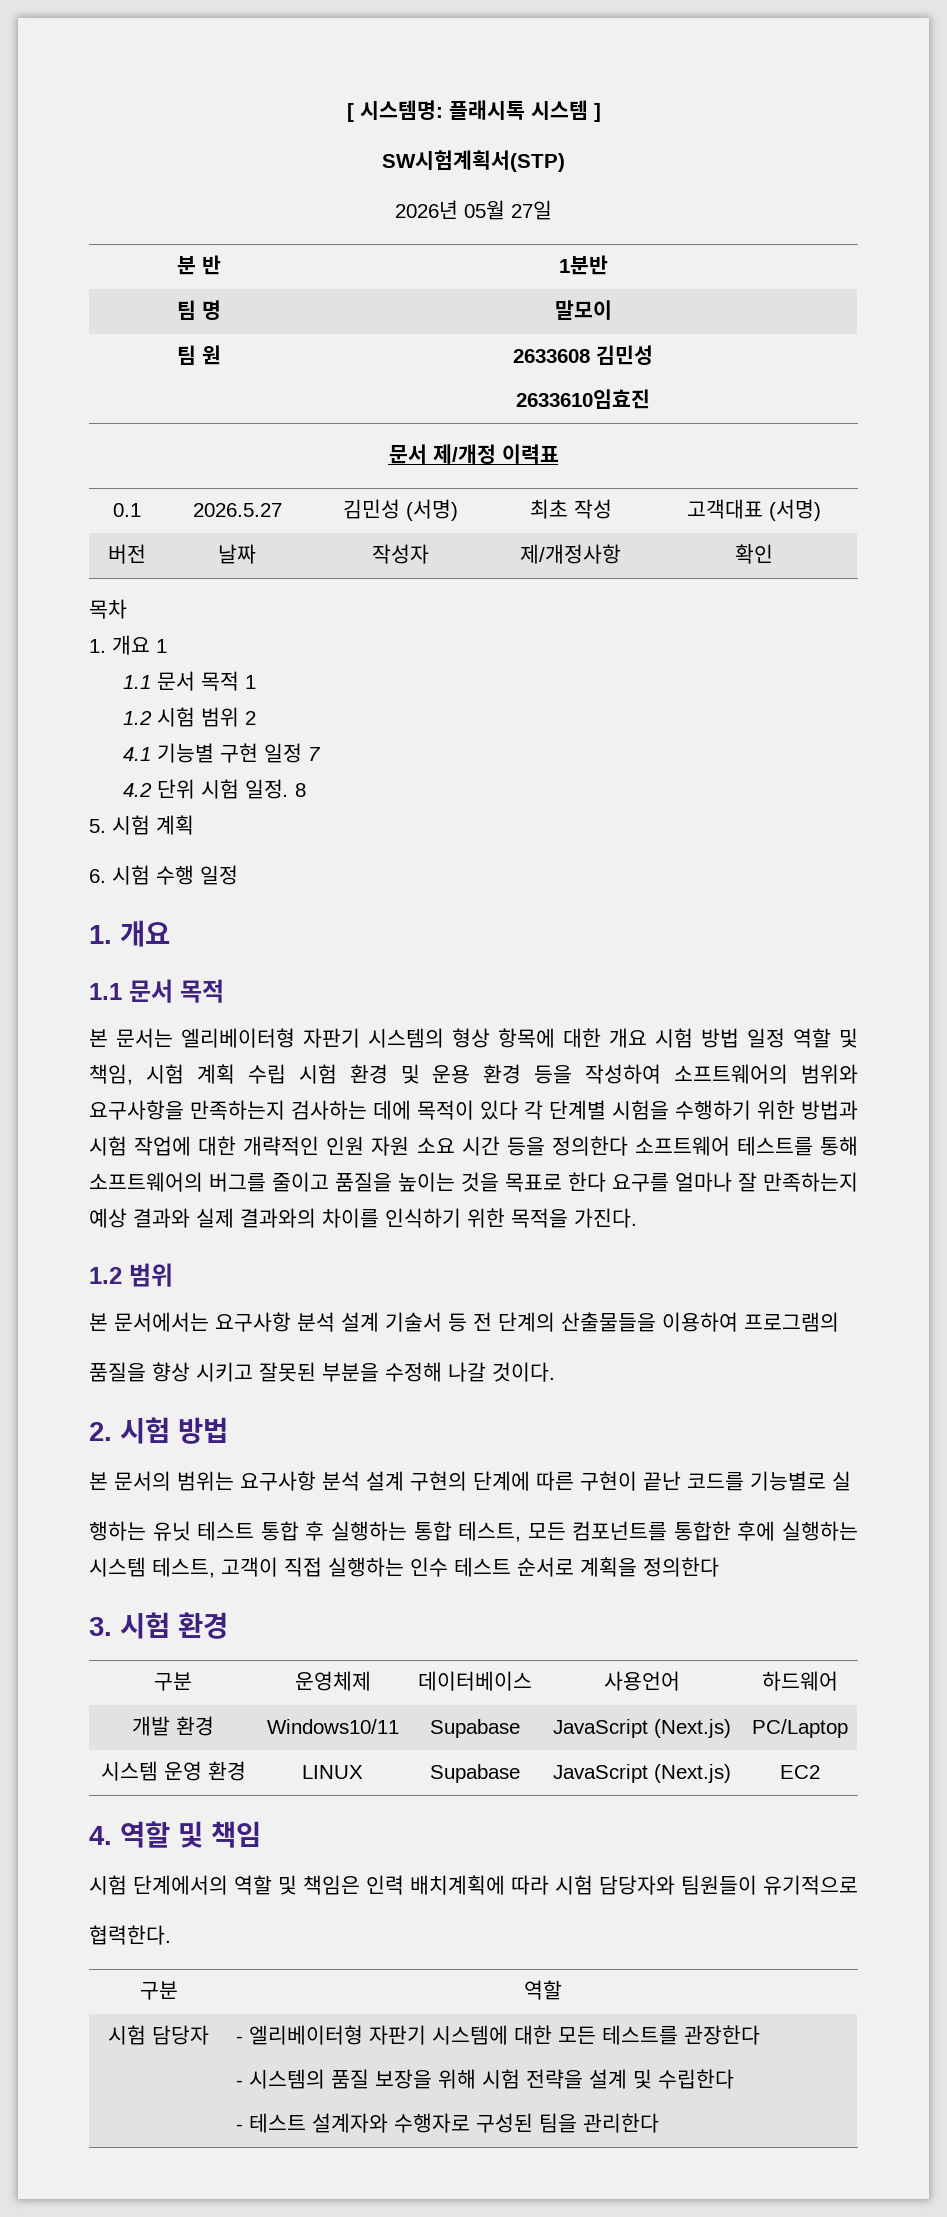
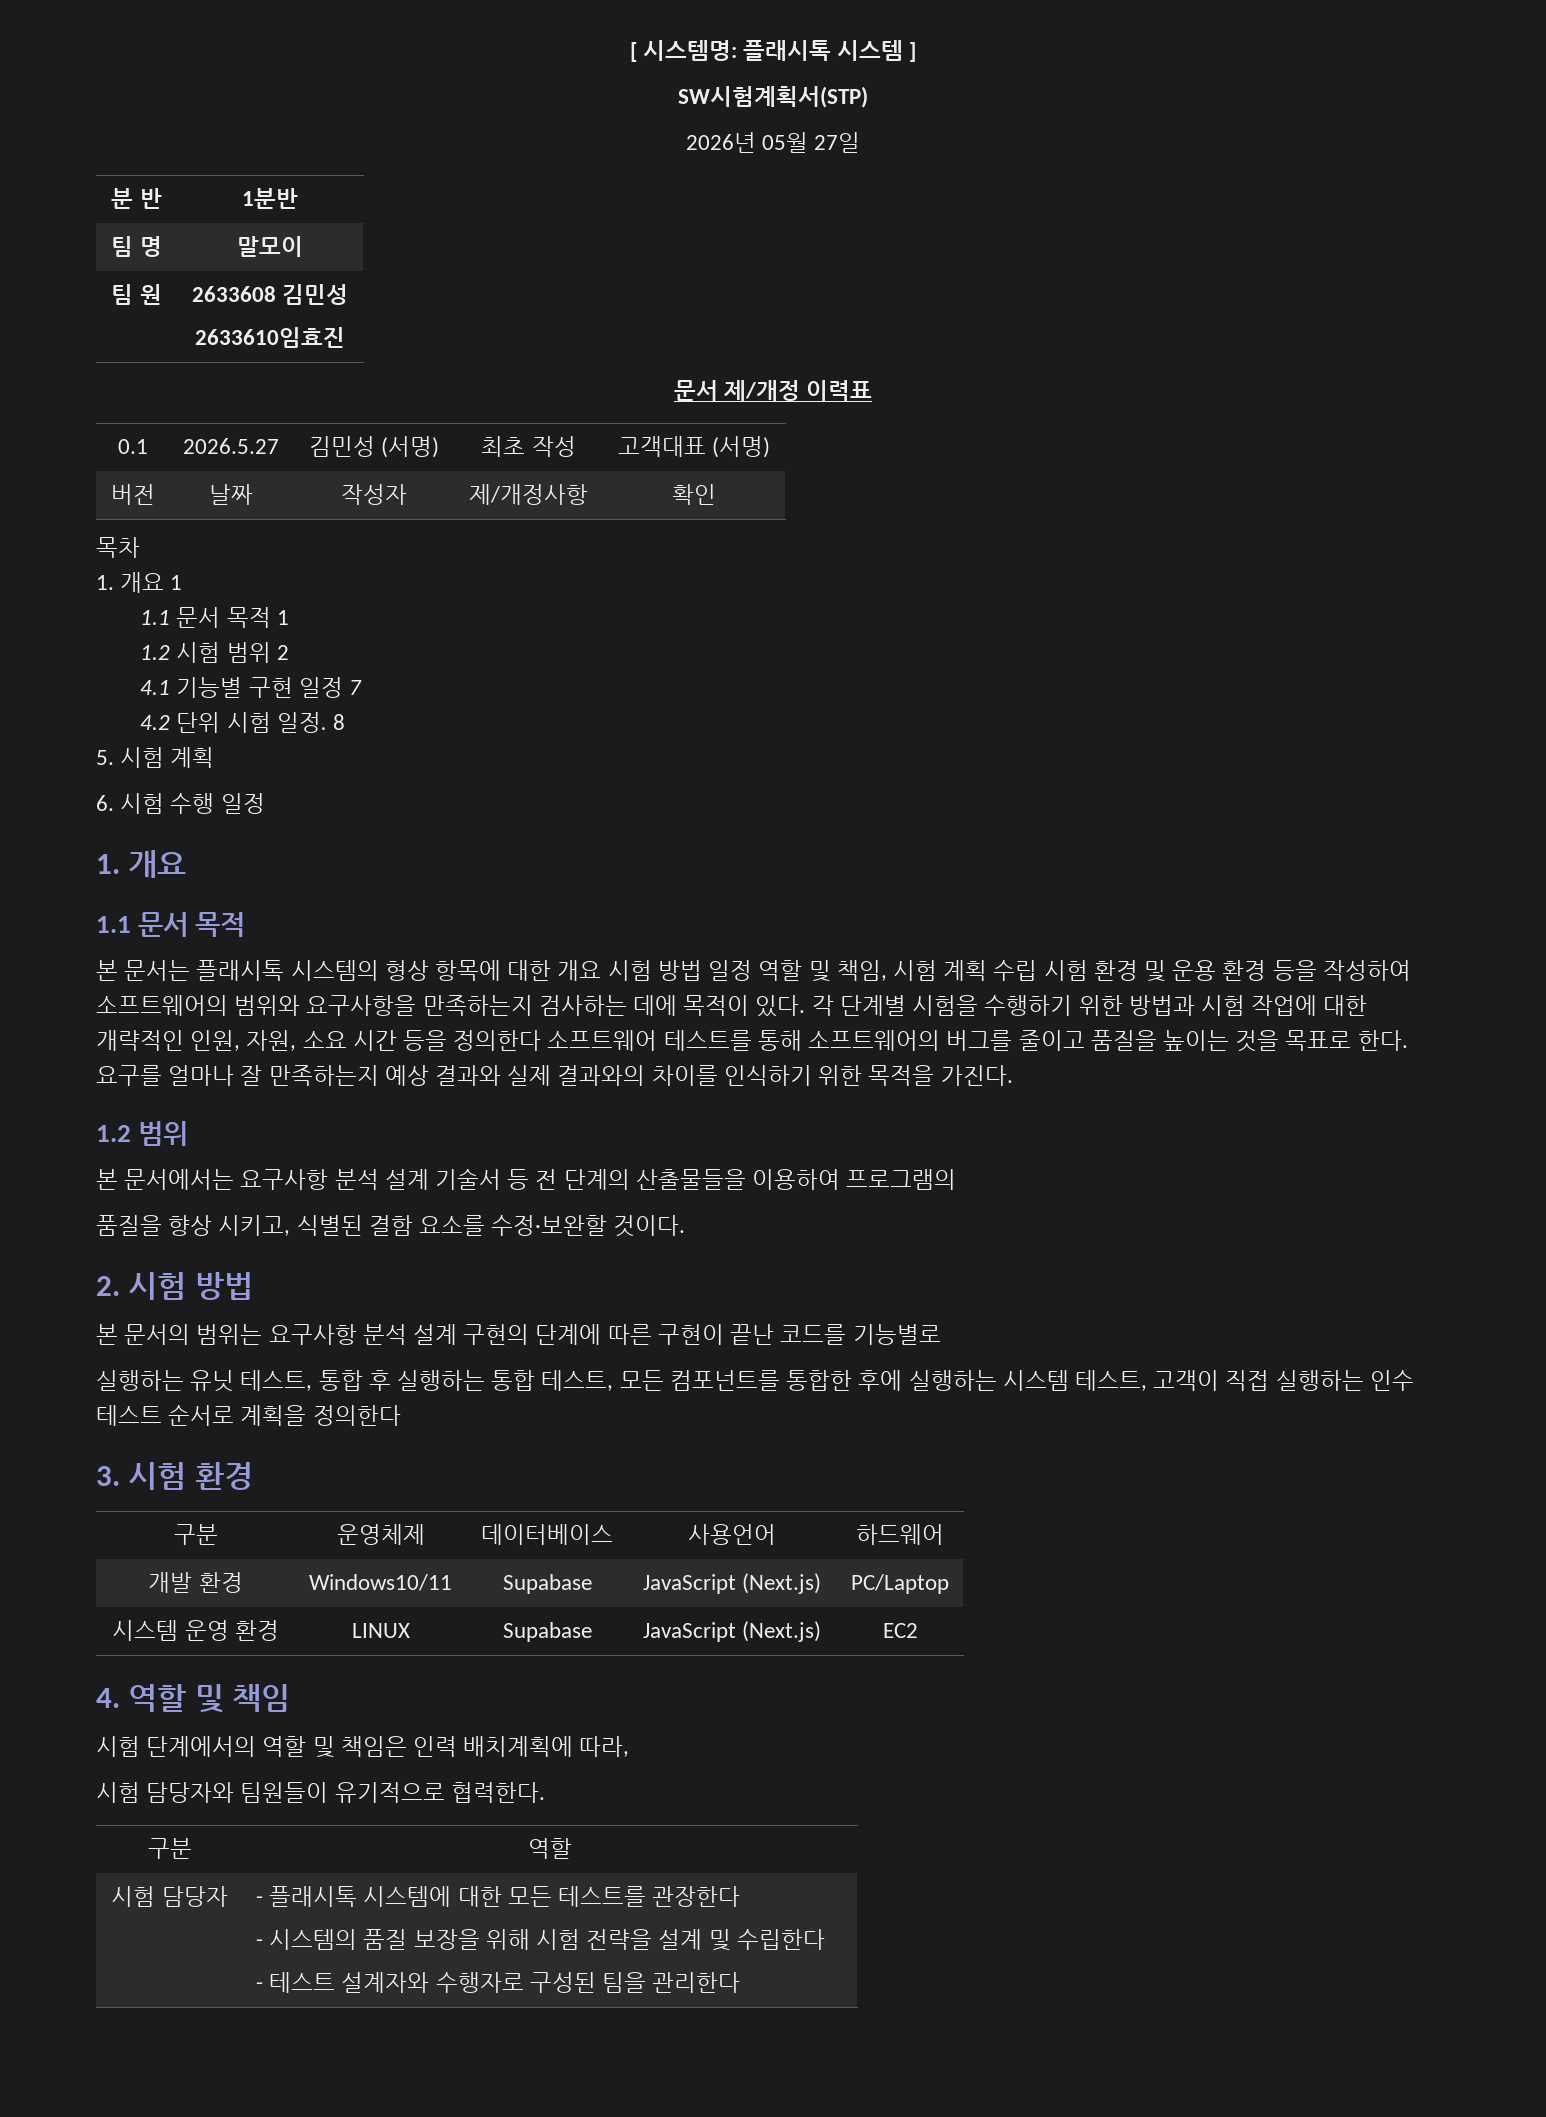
[181,1028,360,1048] 엘리베이터형 자판기 -> [196,960,285,981] 플래시톡
[480,1100,518,1120] 있다 -> [755,995,806,1017] 있다.
[326,1136,410,1156] 인원 자원 -> [190,1030,297,1051] 인원, 자원,
[568,1172,606,1192] 한다 -> [1357,1030,1408,1051] 한다.
[196,1362,486,1382] 시키고 잘못된 부분을 수정해 나갈 -> [218,1215,608,1236] 시키고, 식별된 결함 요소를 수정·보완할
[832,1471,851,1491] [89,1521,255,1541] 실 // 행하는 유닛 테스트 -> [96,1370,313,1392] // 실행하는 유닛 테스트,
[511,1875,549,1895] 따라 -> [579,1736,630,1757] 따라, //
(858, 1885) // -> (445, 1792) none
[248,2025,426,2045] 엘리베이터형 자판기 -> [269,1886,358,1907] 플래시톡

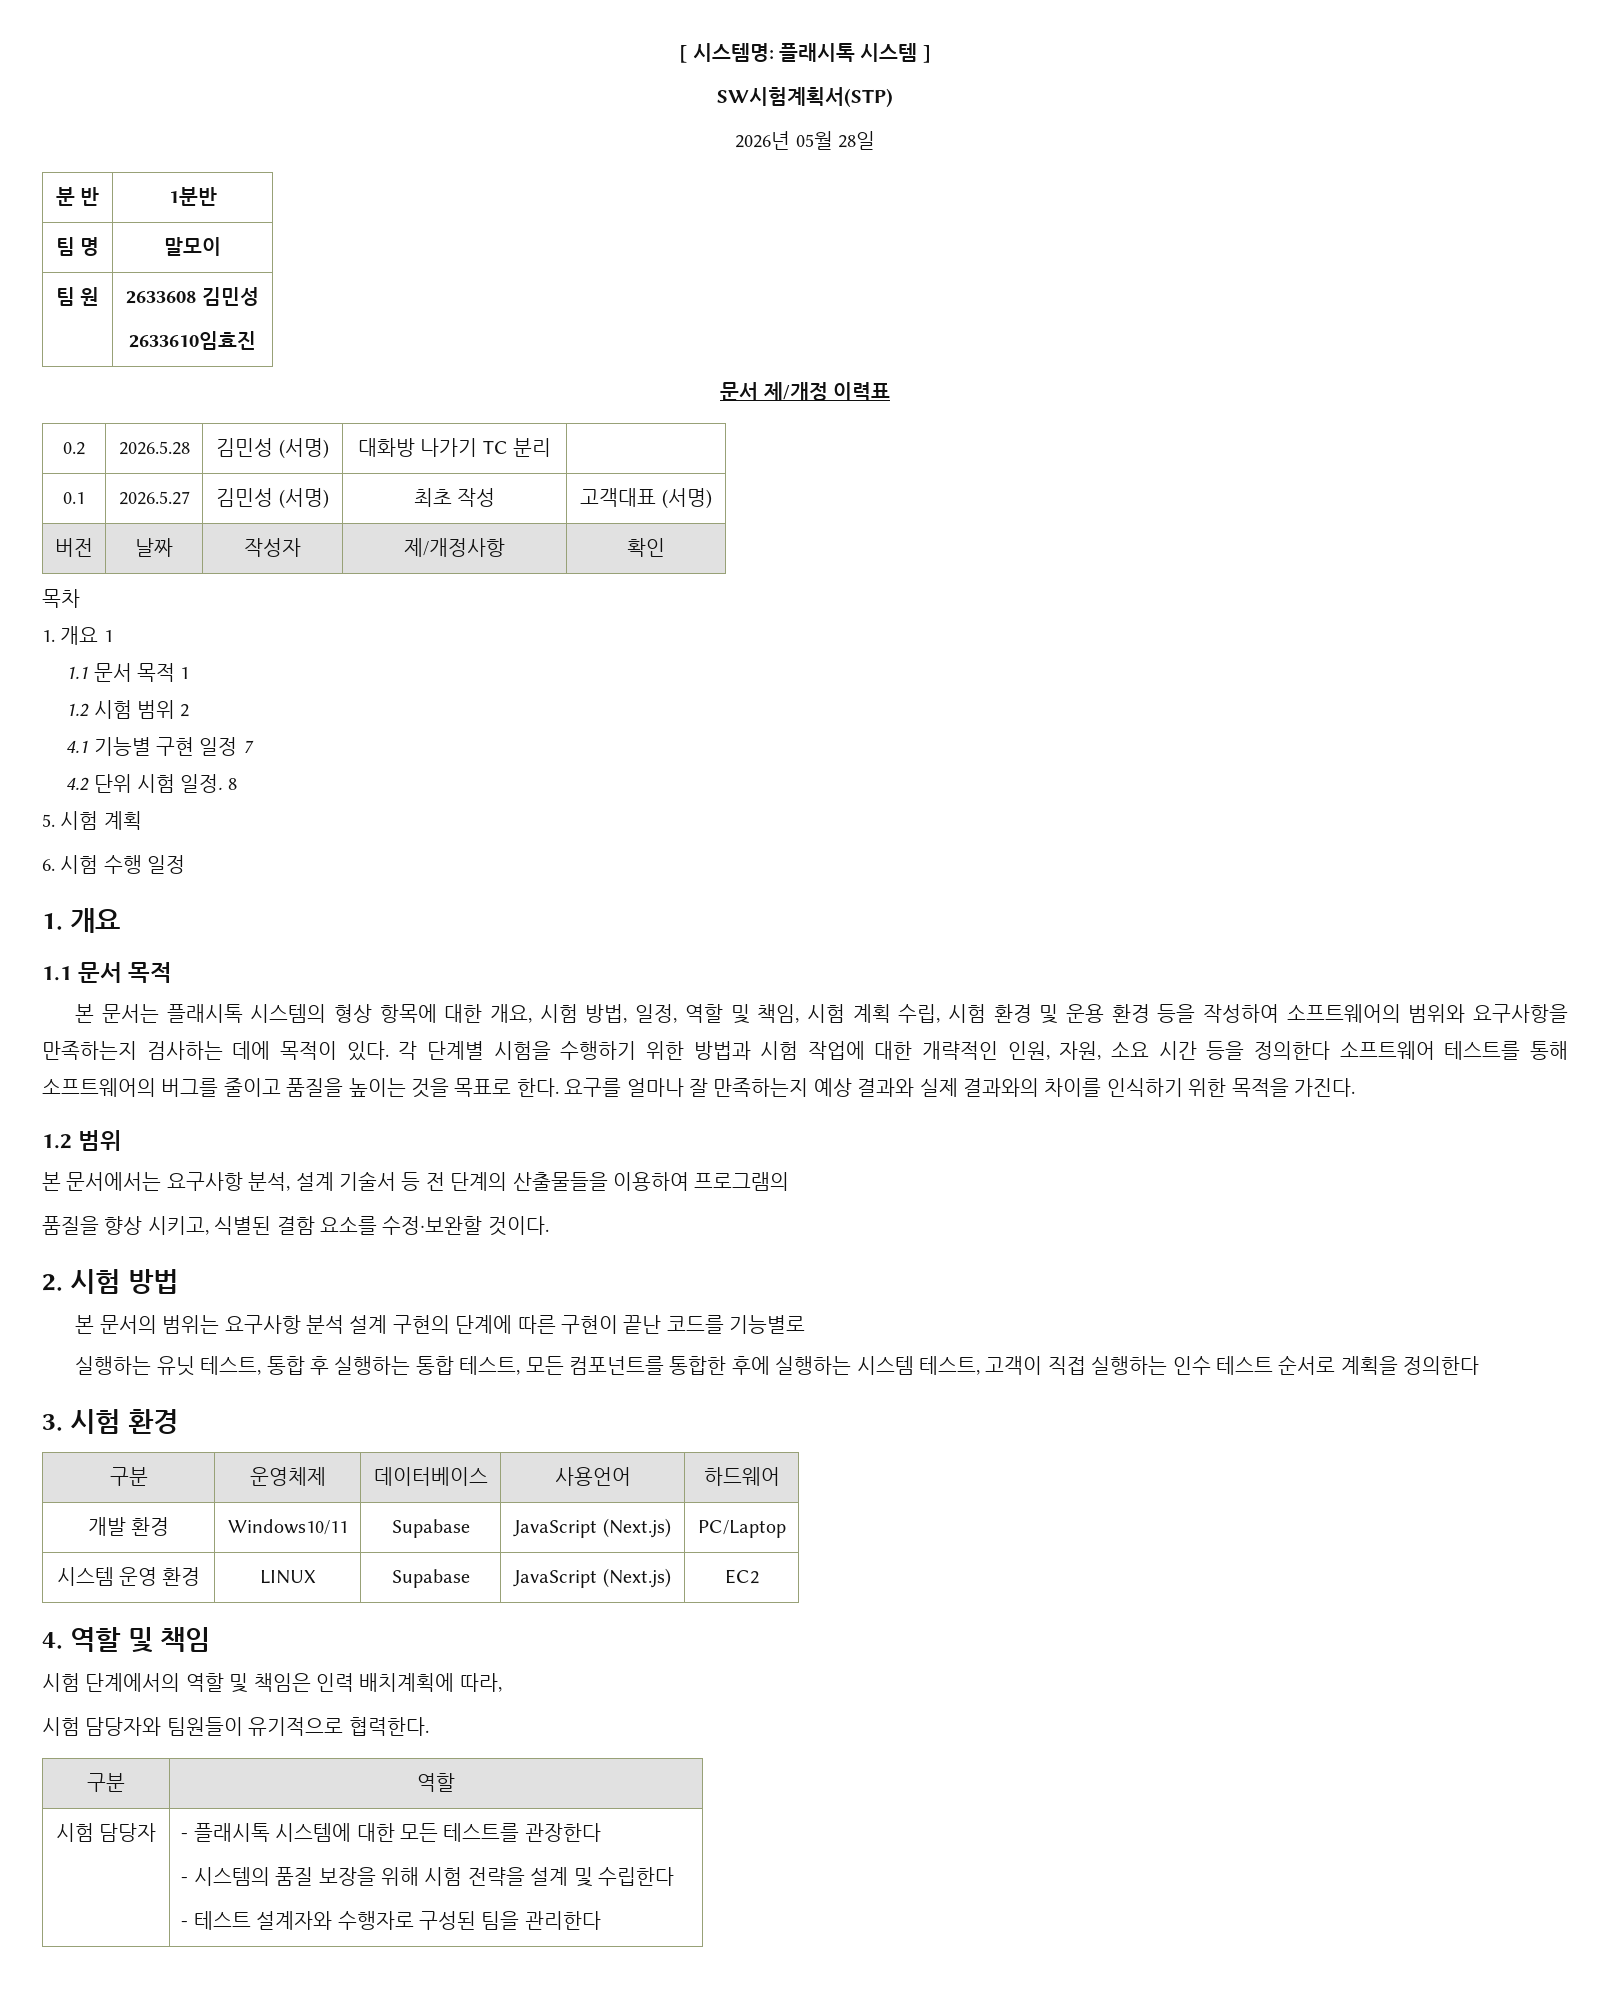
[814,132,861,153] 27일 -> [837,131,875,150] 28일
(873, 390) none -> [63,442,85,455] [118,441,190,455] [216,438,329,459] [357,438,552,457] // 0.2 | 2026.5.28 | 김민성 (서명) | 대화방 나가기 TC 분리 |
[557,960,753,981] 개요 시험 방법 일정 -> [490,1004,678,1023] 개요, 시험 방법, 일정,
[993,960,1038,981] 수립 -> [898,1004,941,1023] 수립,
[334,1169,379,1190] 분석 -> [248,1172,291,1191] 분석,

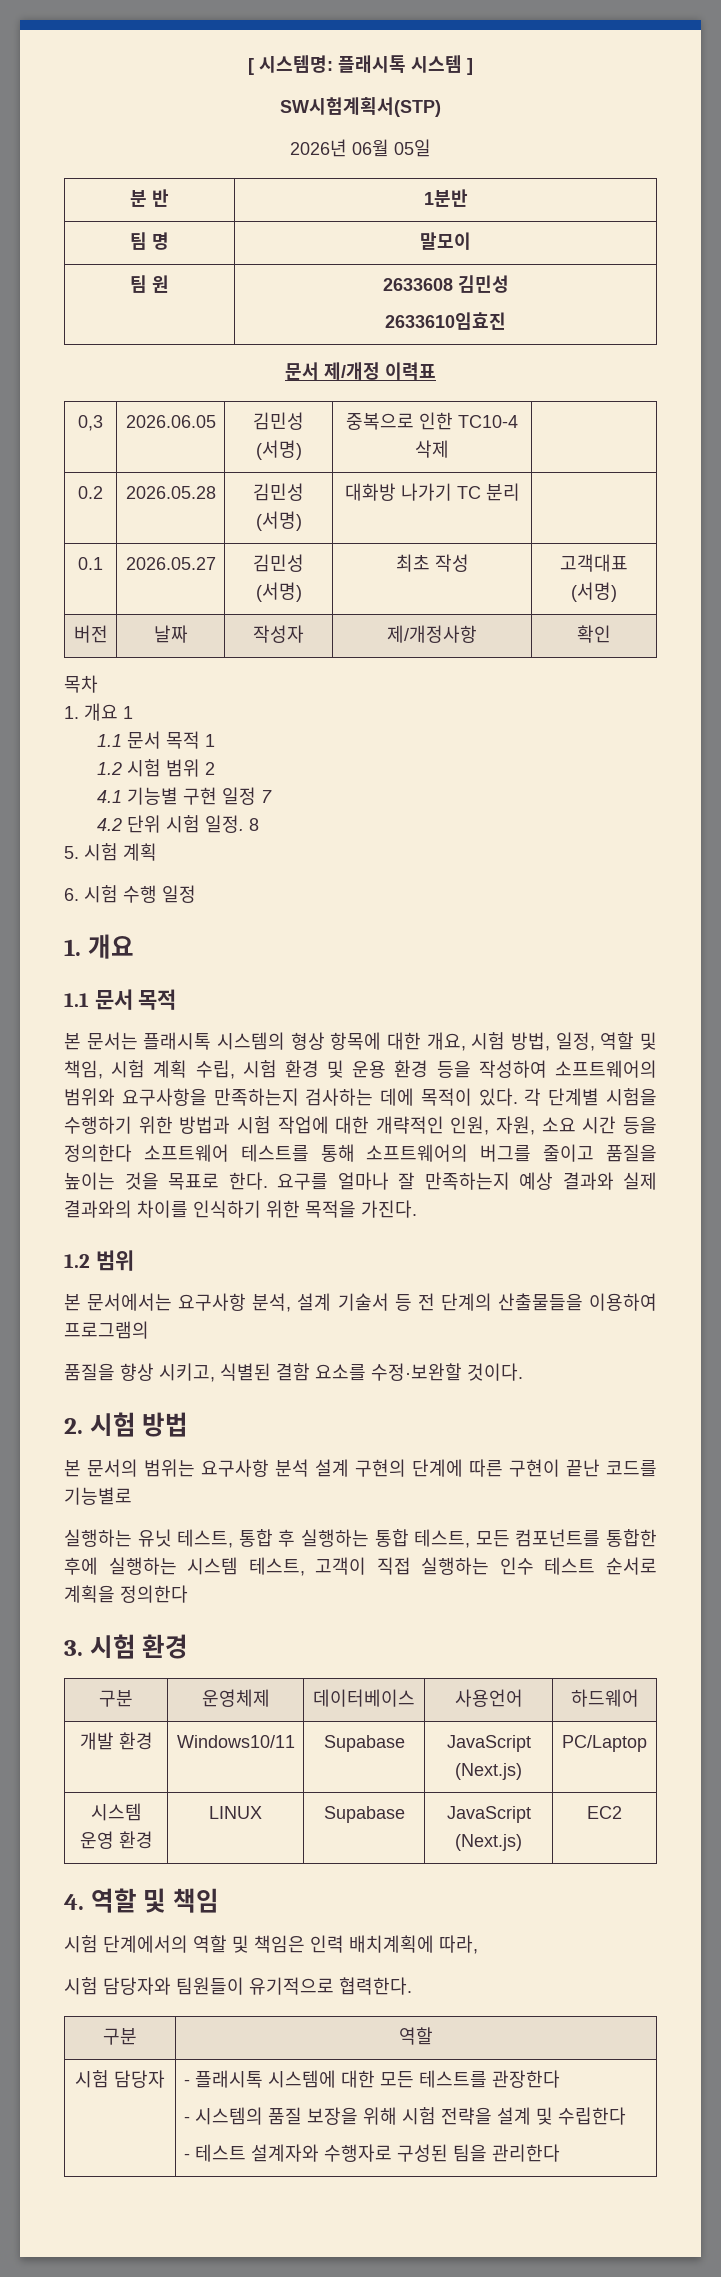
[795,131,875,150] 05월 28일 -> [352,139,431,157] 06월 05일
(890, 391) none -> [78,415,103,431] [125,415,216,428] [253,412,304,430] [255,440,302,460] [346,412,518,430] [415,440,449,458] // 0,3 | 2026.06.05 | 김민성 (서명) | 중복으로 인한 TC10-4 삭제 |
[118,441,190,455] 2026.5.28 -> [125,486,216,499] 2026.05.28
[118,491,190,505] 2026.5.27 -> [125,557,216,570] 2026.05.27

